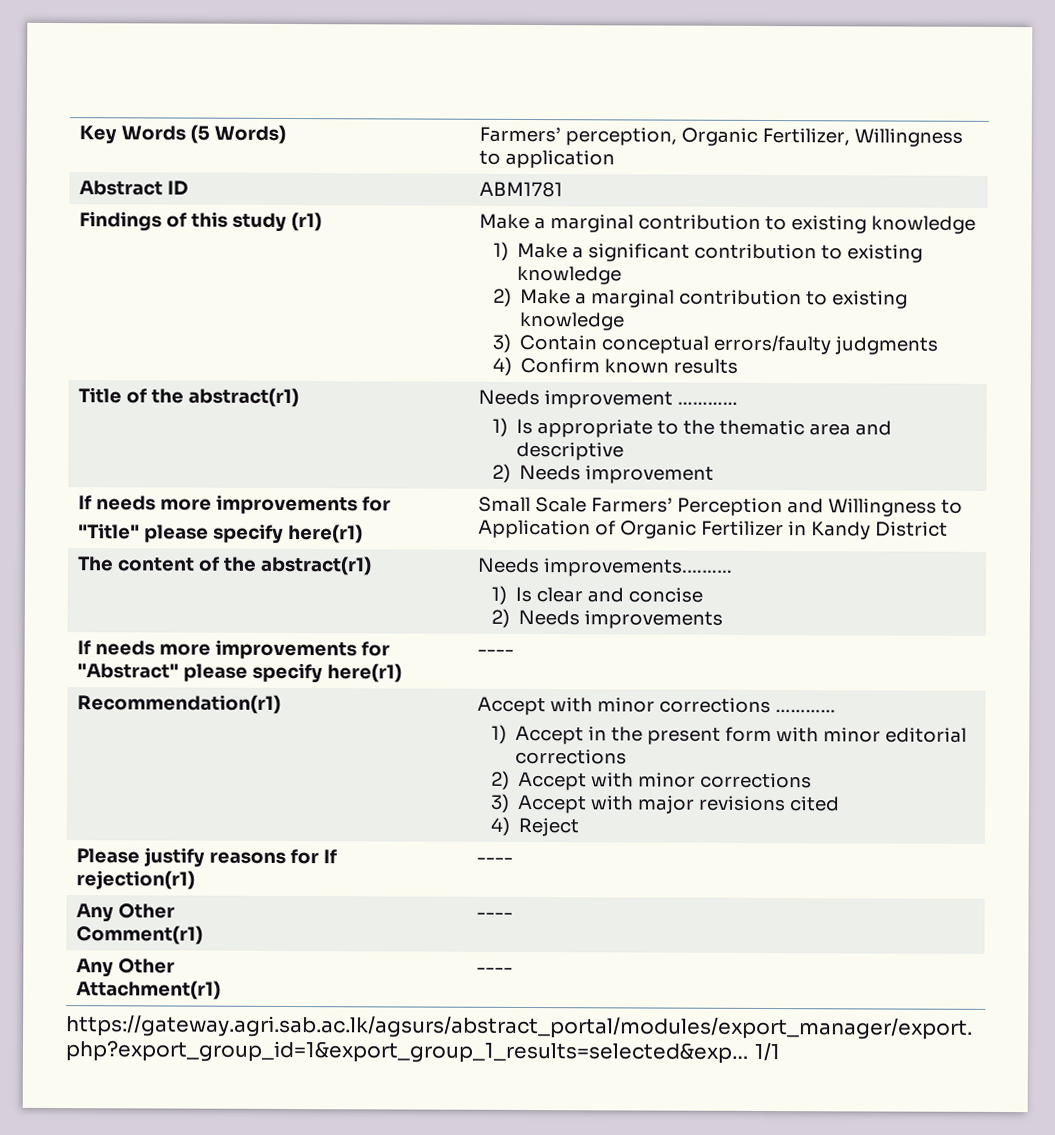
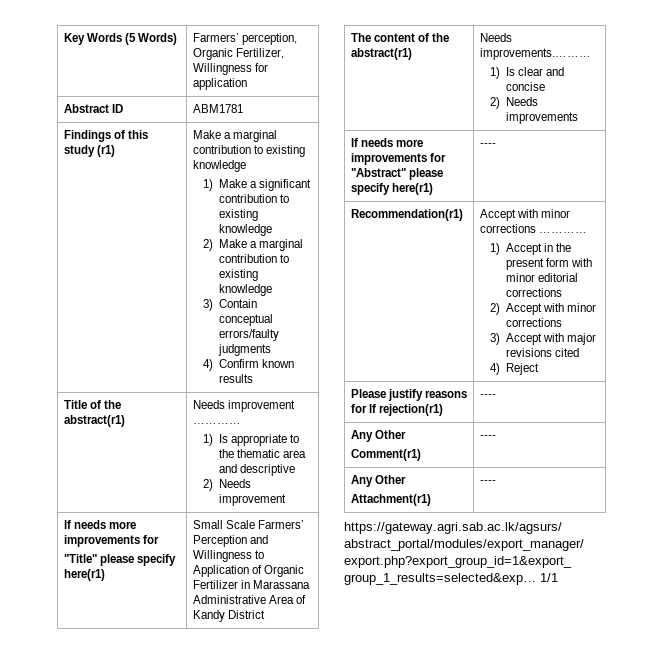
[478,150,501,165] to -> [254,63,268,72] for
(807, 528) none -> [252,580,310,589] [192,595,306,604] Marassana Administrative Area of

